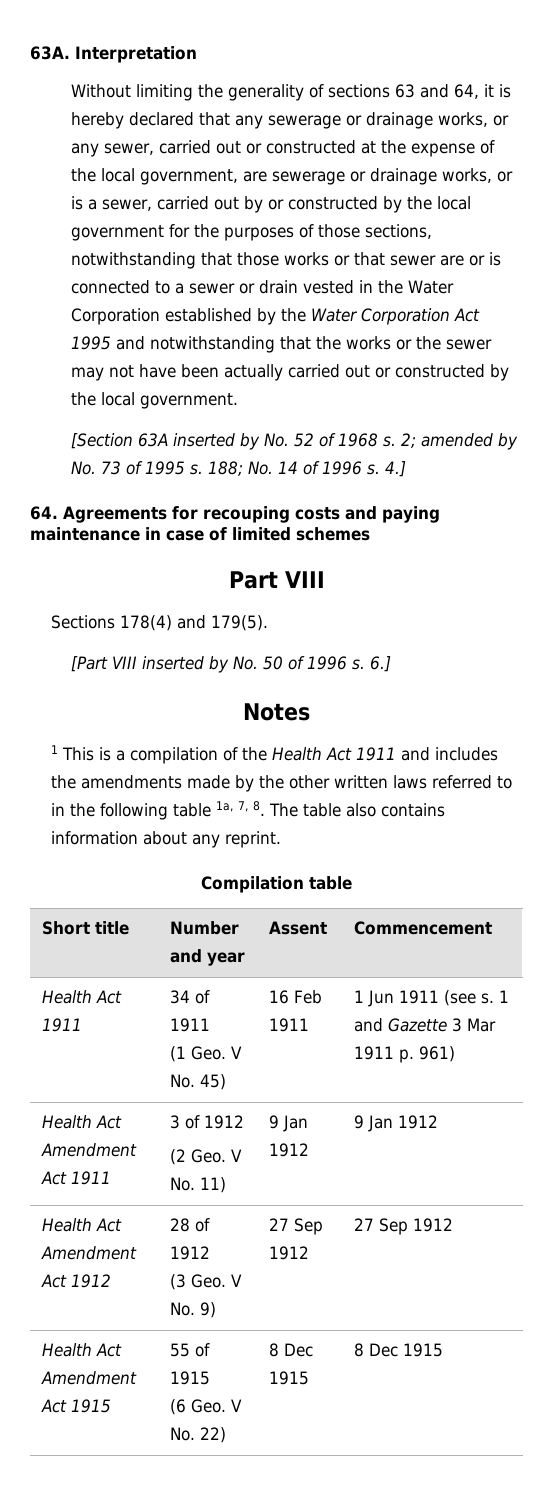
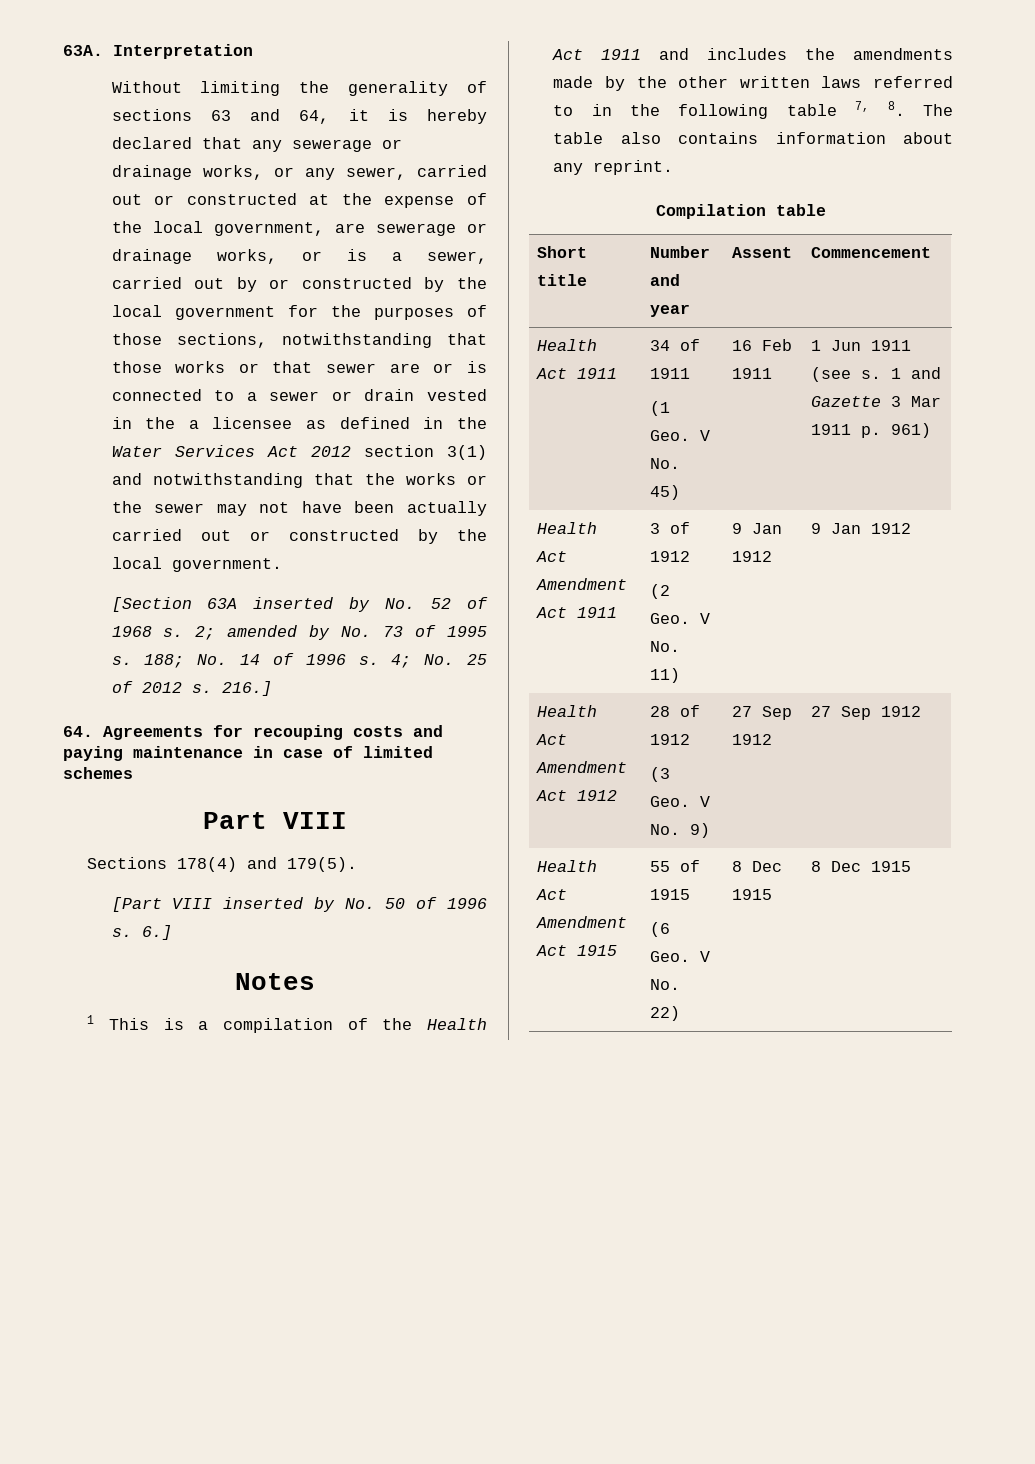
[408,280,455,294] [71,308,481,325] [71,336,112,350] Water Corporation established by the Water Corporation Act 1995 -> [188,417,488,429] [111,445,487,460] a licensee as defined in the Water Services Act 2012 section 3(1)
[385,461,407,477] 4.] -> [391,654,488,668] [111,681,272,696] 4; No. 25 of 2012 s. 216.]
[215,801,233,812] 1a, -> (837, 110) none

